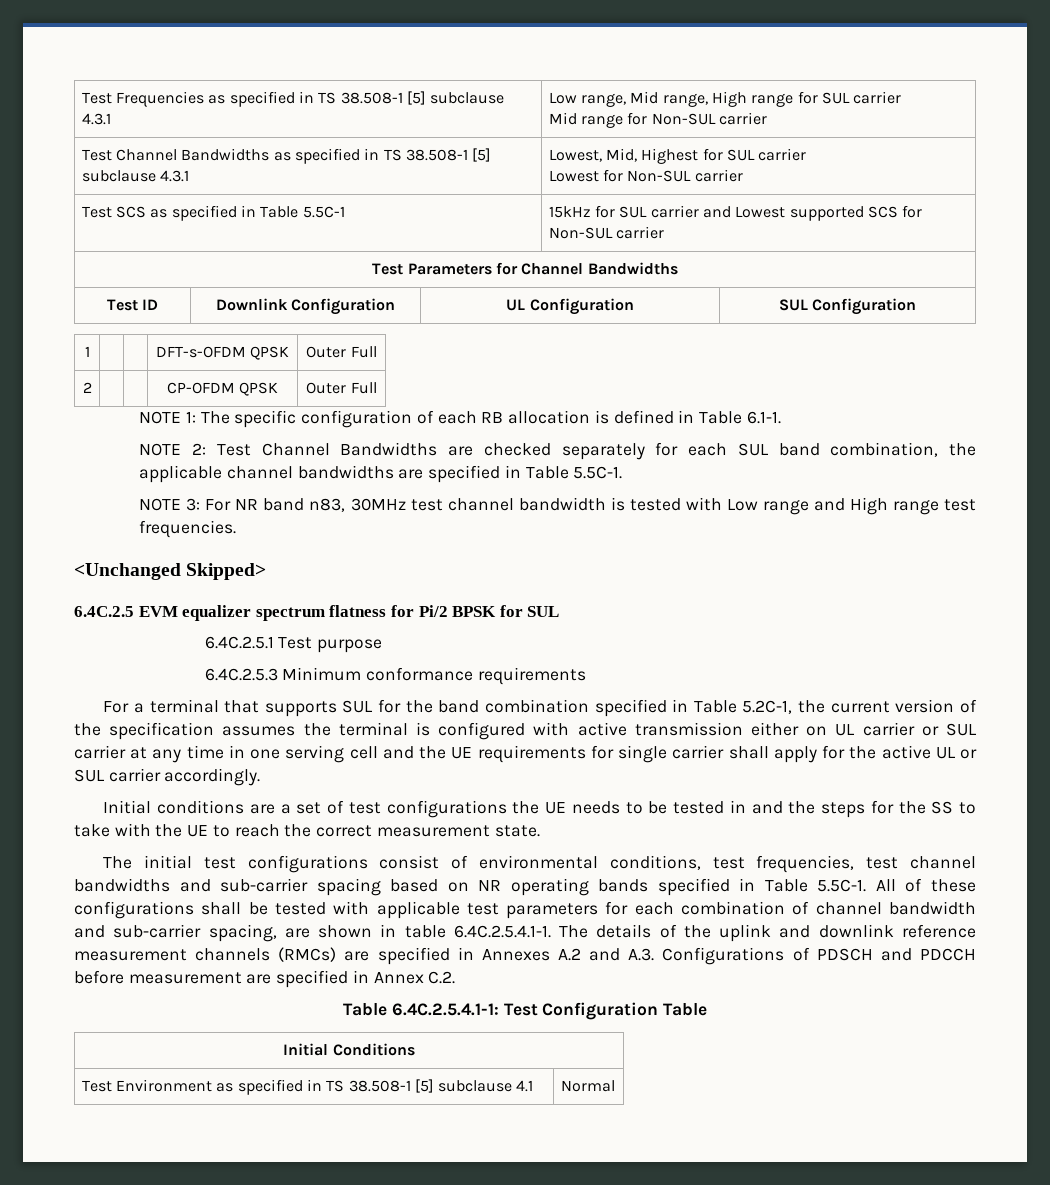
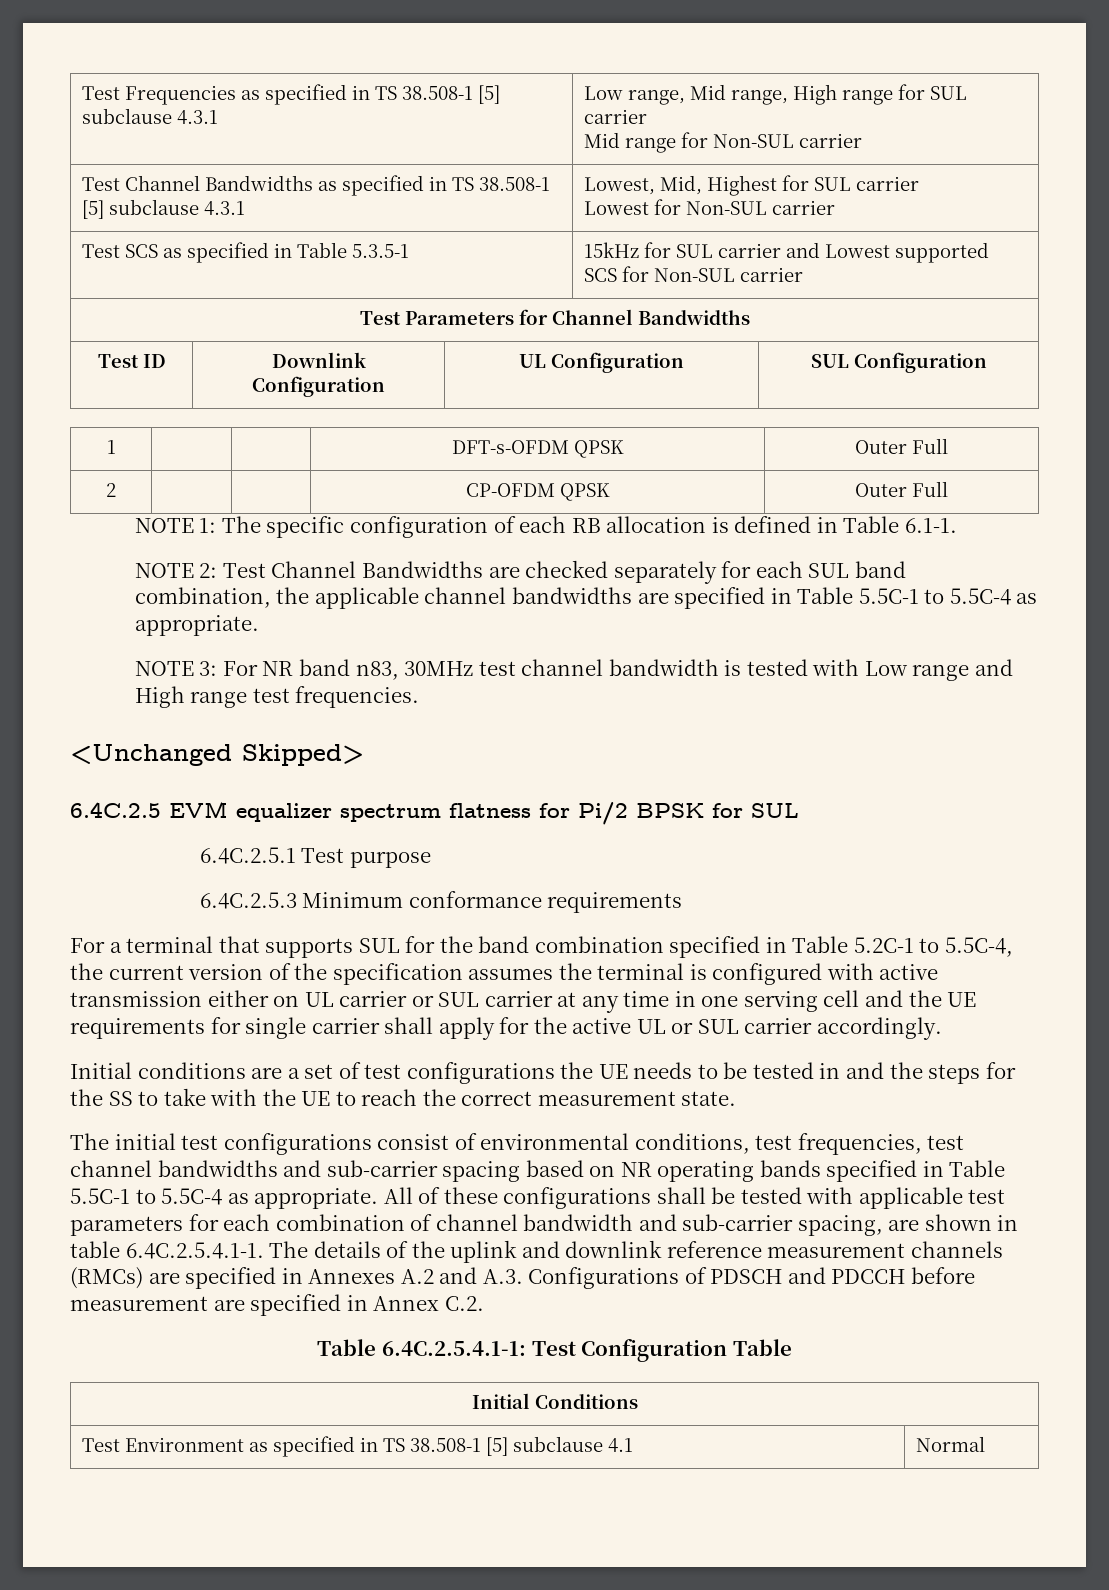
[302,206,345,218] 5.5C-1 -> [352,244,410,258] 5.3.5-1
[573,466,623,479] 5.5C-1. -> [858,588,1038,605] [134,615,259,636] 5.5C-1 to 5.5C-4 as appropriate.
[742,700,793,714] 5.2C-1, -> [853,937,1014,957] 5.2C-1 to 5.5C-4,
[817,879,867,892] 5.5C-1. -> [70,1188,379,1209] 5.5C-1 to 5.5C-4 as appropriate.

